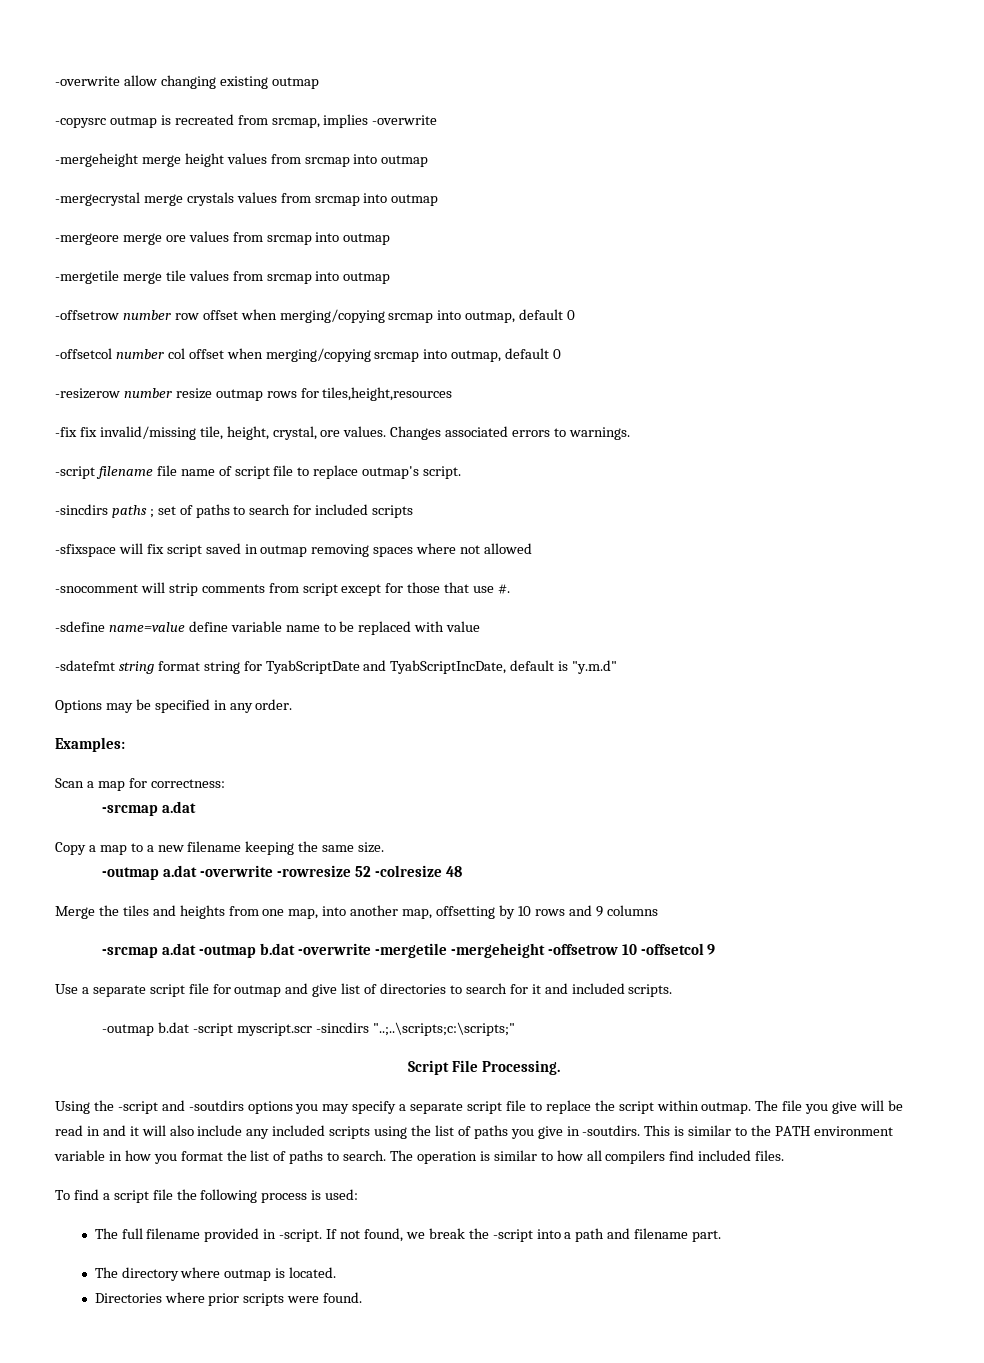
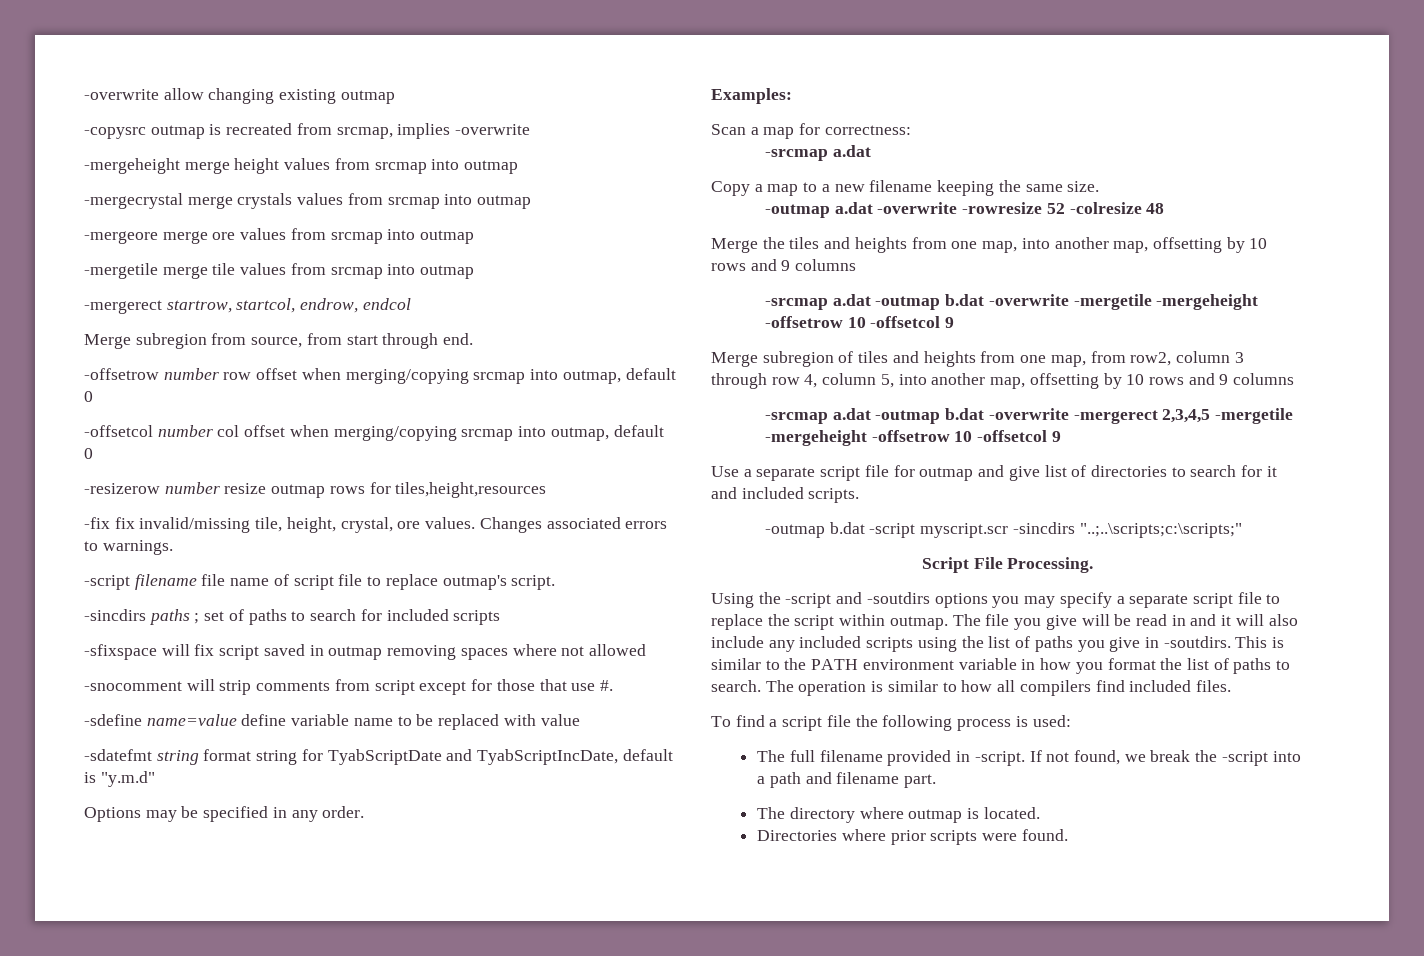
(391, 278) none -> [84,298,411,314] [84,333,474,349] // -mergerect startrow, startcol, endrow, endcol // Merge subregion from source, from start through end.
(716, 949) none -> [711,351,1244,367] [711,373,1295,389] [764,408,1293,424] [764,430,1061,446] // Merge subregion of tiles and heights from one map, from row2, column 3 through row 4, column 5, into another map, offsetting by 10 rows and 9 columns // -srcmap a.dat -outmap b.dat -overwrite -mergerect 2,3,4,5 -mergetile -mergeheight -offsetrow 10 -offsetcol 9

